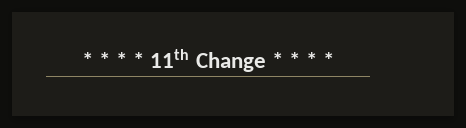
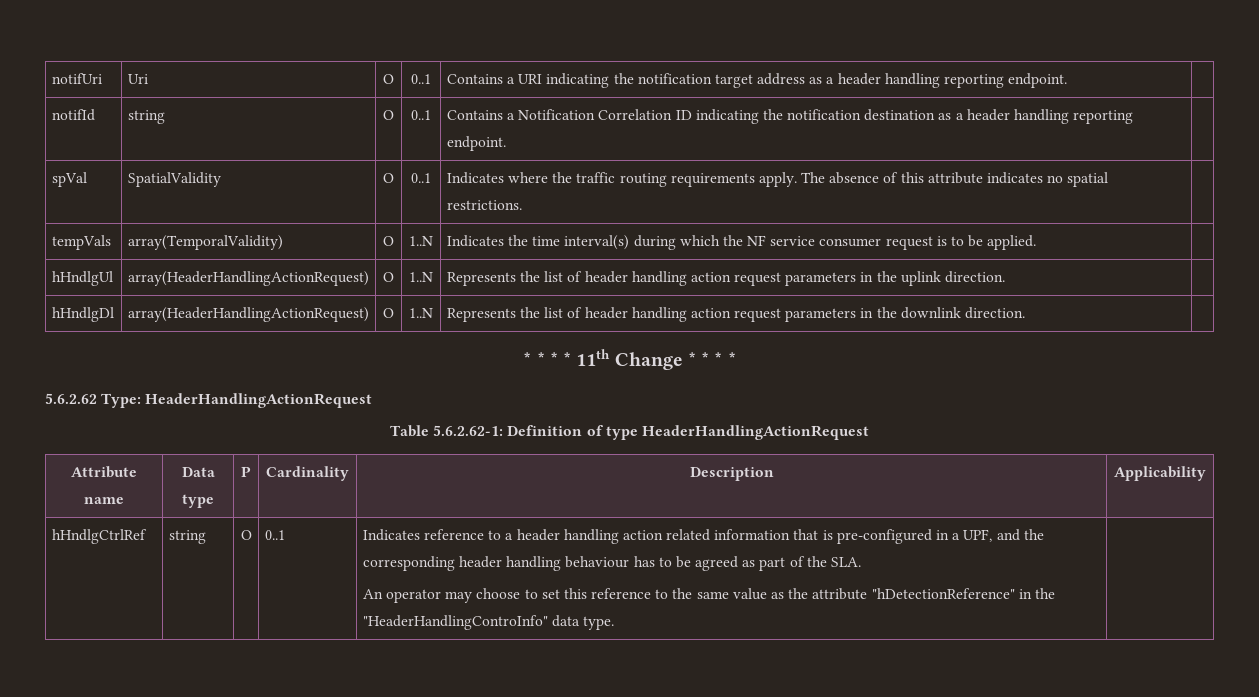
(82, 60) none -> [51,73,102,84] [127,74,148,84] [383,74,394,84] [411,74,431,84] [446,73,1068,88] [51,109,95,121] [127,110,165,124] [383,110,394,120] [411,110,431,120] [446,109,1134,124] [446,136,506,151] [51,172,87,187] [127,172,221,187] [383,173,394,183] [411,173,431,183] [446,172,1109,187] [446,200,522,210] [51,235,111,250] [127,235,283,250] [383,236,394,246] [409,236,433,246] [446,235,1037,250] [51,271,113,286] [127,271,369,286] [383,272,394,282] [409,272,433,282] [446,271,1006,286] [51,307,114,322] [127,307,369,322] [383,308,394,318] [409,308,433,318] [446,307,1026,322] notifUri | Uri | O | 0..1 | Contains a URI indicating the notification target address as a header handling reporting endpoint. | // notifId | string | O | 0..1 | Contains a Notification Correlation ID indicating the notification destination as a header handling reporting endpoint. | // spVal | SpatialValidity | O | 0..1 | Indicates where the traffic routing requirements apply. The absence of this attribute indicates no spatial restrictions. | // tempVals | array(TemporalValidity) | O | 1..N | Indicates the time interval(s) during which the NF service consumer request is to be applied. | // hHndlgUl | array(HeaderHandlingActionRequest) | O | 1..N | Represents the list of header handling action request parameters in the uplink direction. | // hHndlgDl | array(HeaderHandlingActionRequest) | O | 1..N | Represents the list of header handling action request parameters in the downlink direction. | //
(334, 60) none -> [45,393,373,408] [390,425,869,440] [71,466,137,478] [84,497,124,504] [181,467,215,477] [182,494,214,508] [241,466,251,477] [266,466,349,481] [689,467,774,481] [1114,466,1206,481] [51,529,147,544] [168,530,206,544] [240,530,252,540] [264,530,285,540] [362,529,1044,544] [362,556,862,571] [362,588,1055,603] [362,615,615,630] // 5.6.2.62 Type: HeaderHandlingActionRequest // Table 5.6.2.62-1: Definition of type HeaderHandlingActionRequest // Attribute name | Data type | P | Cardinality | Description | Applicability // hHndlgCtrlRef | string | O | 0..1 | Indicates reference to a header handling action related information that is pre-configured in a UPF, and the corresponding header handling behaviour has to be agreed as part of the SLA. // An operator may choose to set this reference to the same value as the attribute "hDetectionReference" in the "HeaderHandlingControInfo" data type. |

